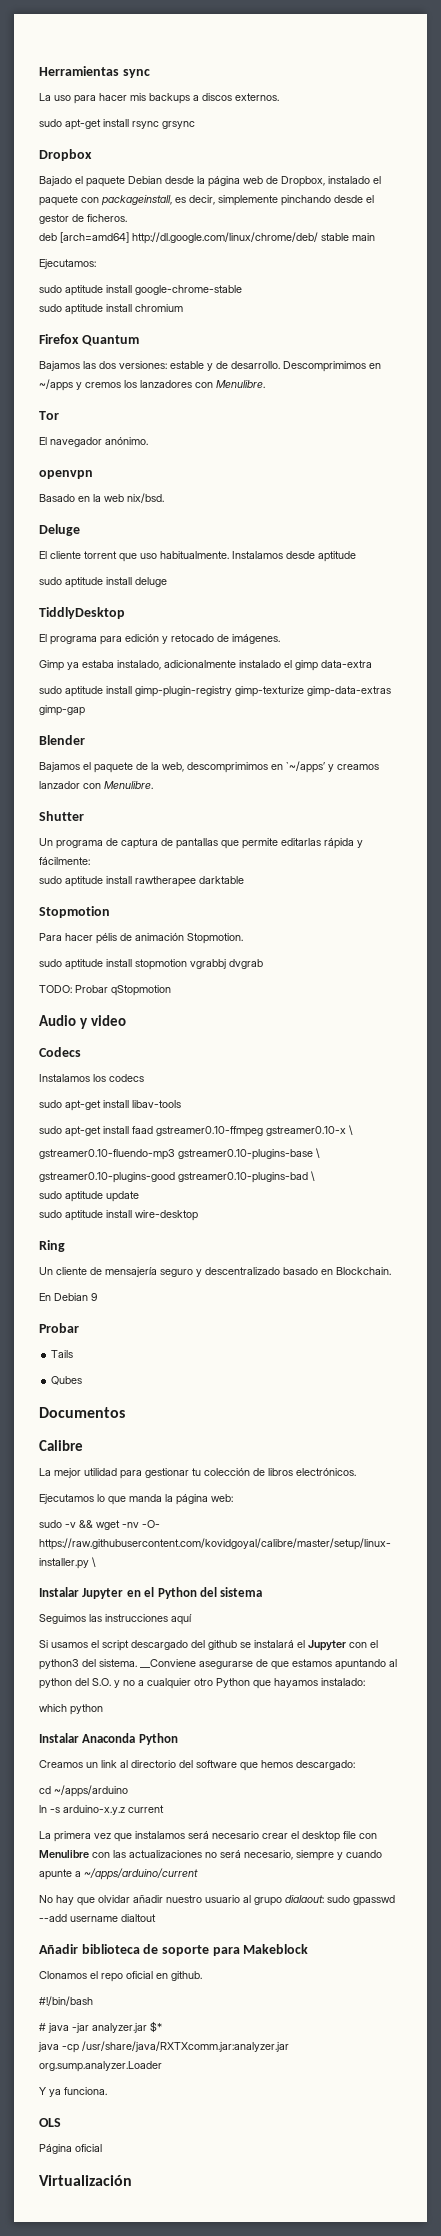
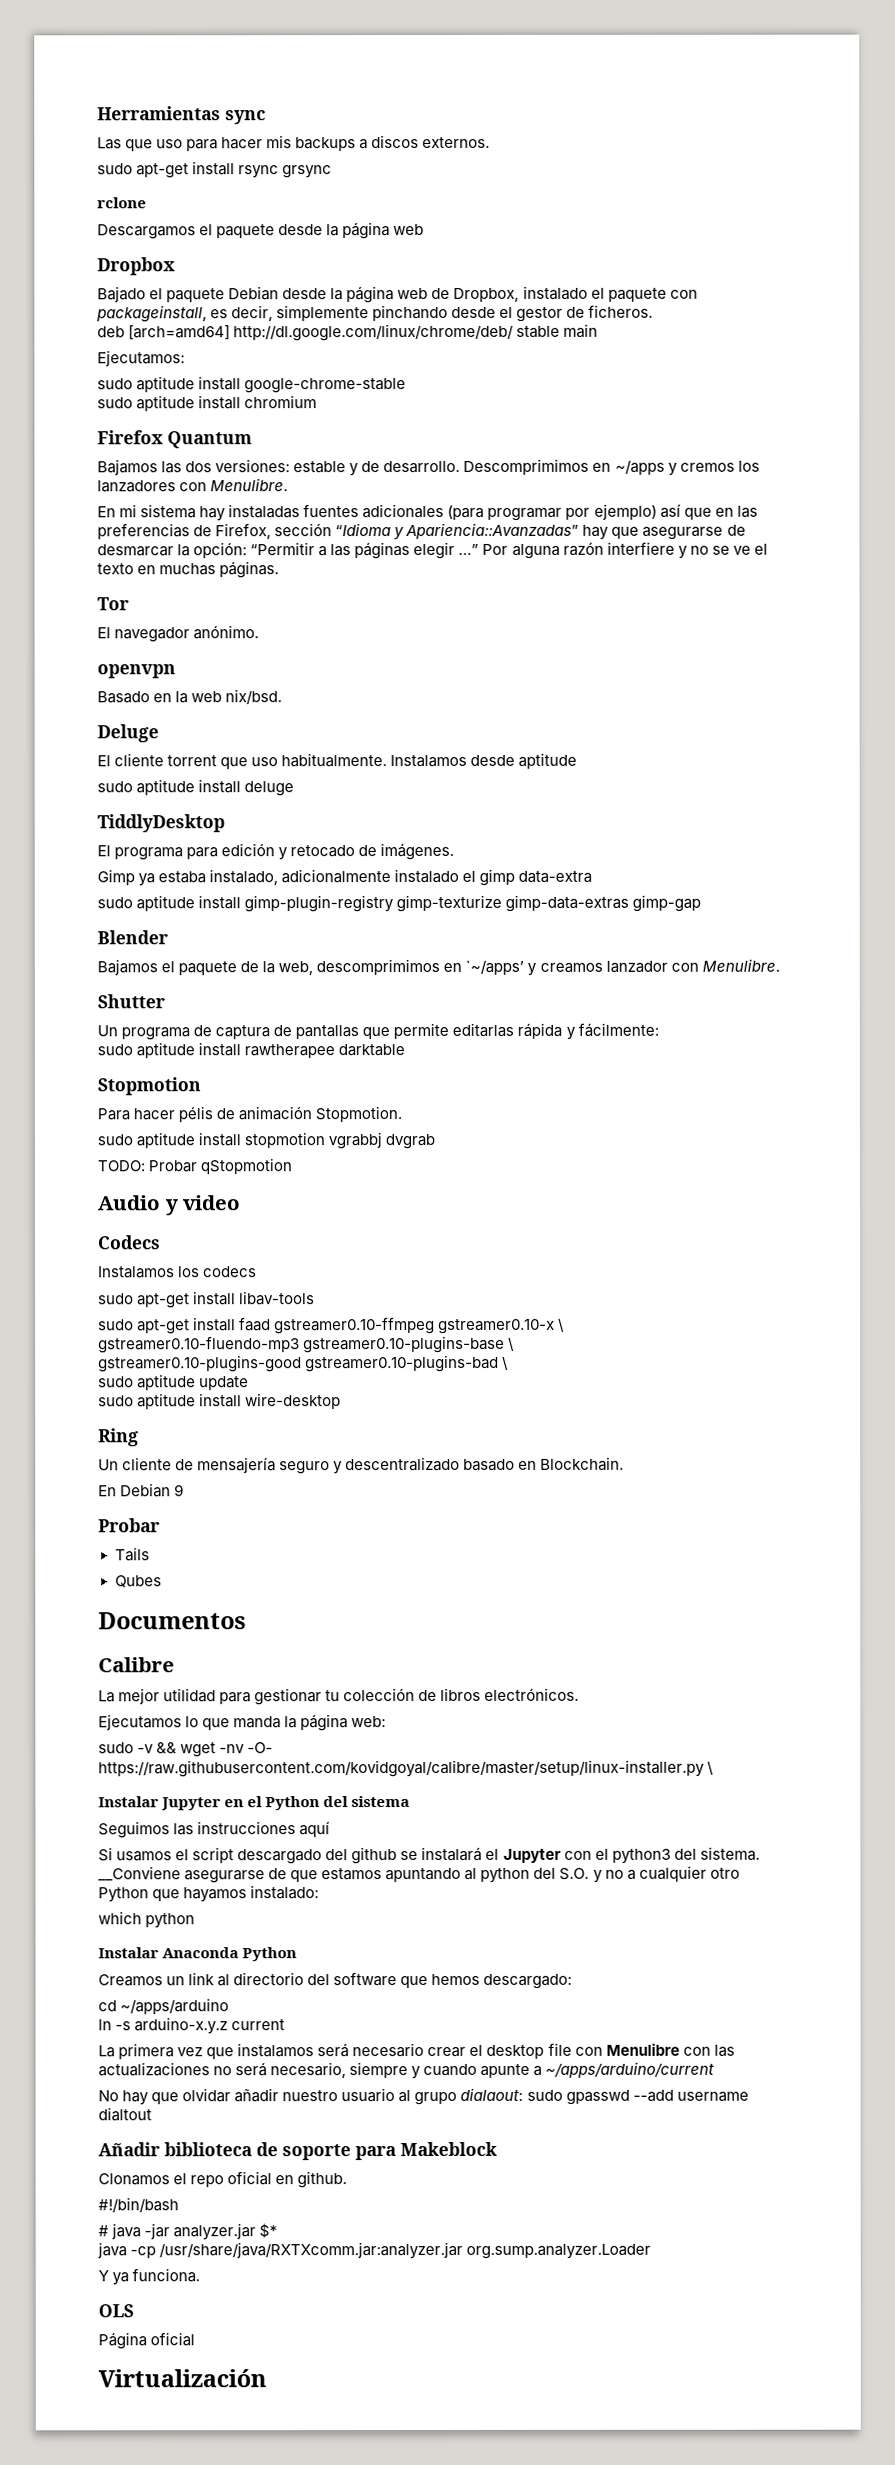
[39,93,51,101] La -> [97,137,154,152] Las que
(195, 125) none -> [97,197,147,209] [97,222,425,240] // rclone // Descargamos el paquete desde la página web
(265, 384) none -> [97,503,758,522] [97,522,746,541] [97,541,768,560] [97,561,280,579] // En mi sistema hay instaladas fuentes adicionales (para programar por ejemplo) así que en las preferencias de Firefox, sección “Idioma y Apariencia::Avanzadas” hay que asegurarse de desmarcar la opción: “Permitir a las páginas elegir …” Por alguna razón interfiere y no se ve el texto en muchas páginas.

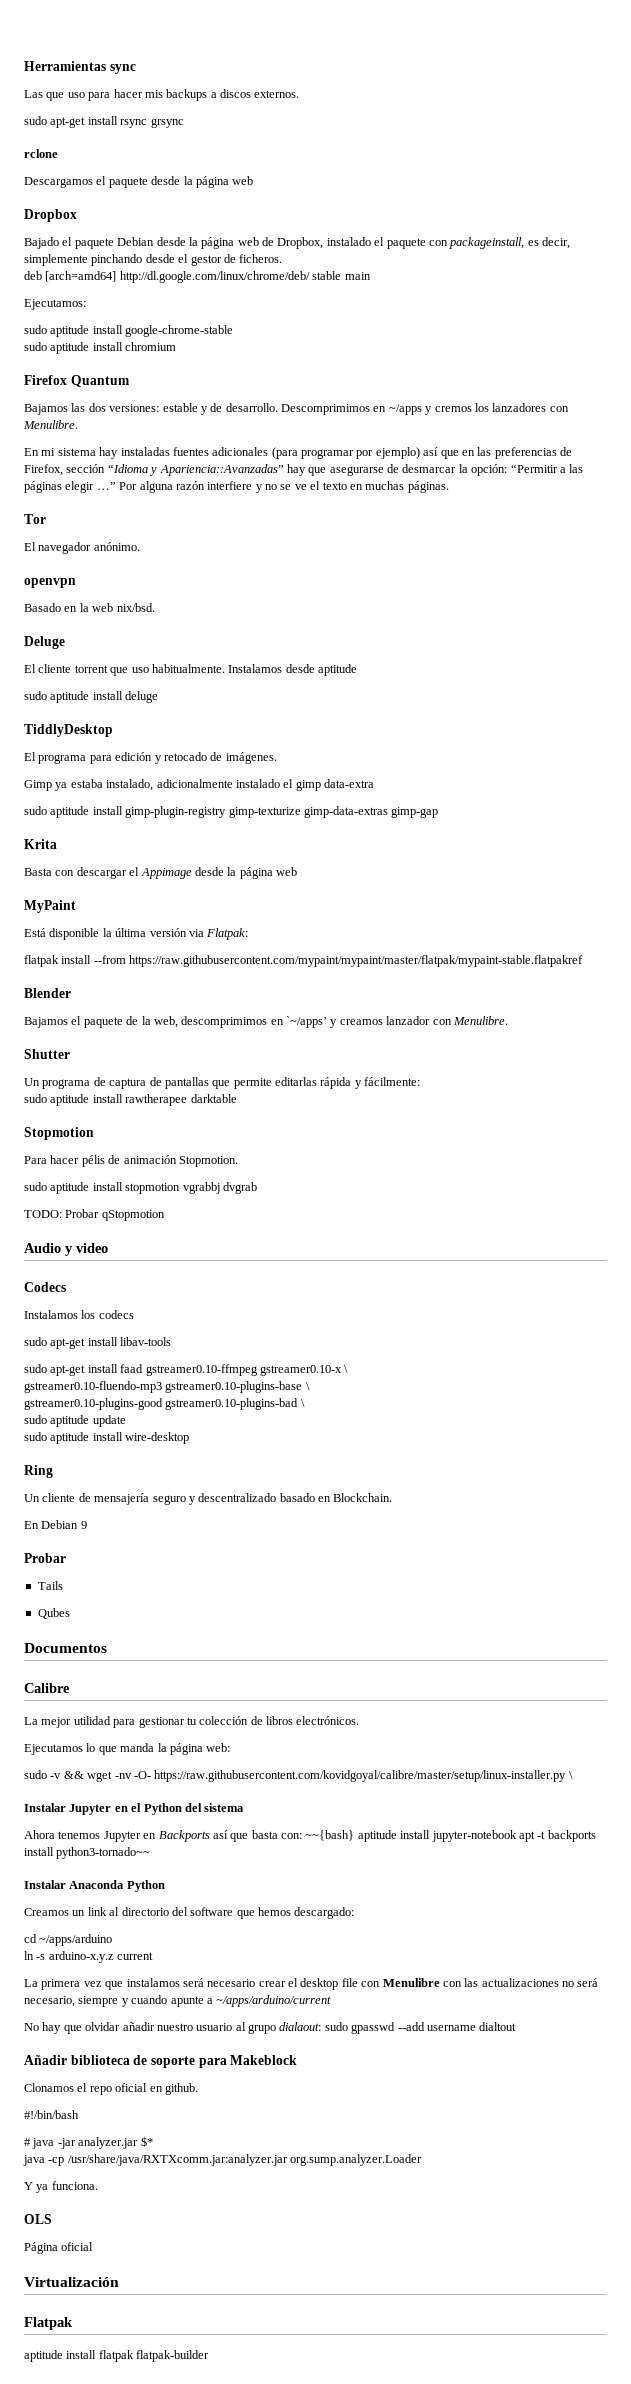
(702, 903) none -> [24,839,57,849] [24,867,297,879] [24,900,76,913] [24,928,249,940] [24,955,584,967] // Krita // Basta con descargar el Appimage desde la página web // MyPaint // Está disponible la última versión via Flatpak: // flatpak install --from https://raw.githubusercontent.com/mypaint/mypaint/master/flatpak/mypaint-stable.flatpakref
[98,1821,331,1839] [98,1846,760,1865] [98,1865,740,1884] [98,1885,320,1903] [98,1911,196,1929] Seguimos las instrucciones aquí // Si usamos el script descargado del github se instalará el Jupyter con el python3 del sistema. __Conviene asegurarse de que estamos apuntando al python del S.O. y no a cualquier otro Python que hayamos instalado: // which python -> [24,1830,596,1842] [24,1847,151,1859] Ahora tenemos Jupyter en Backports así que basta con: ~~{bash} aptitude install jupyter-notebook apt -t backports install python3-tornado~~
(267, 2378) none -> [24,2317,73,2330] [24,2350,210,2362] // Flatpak // aptitude install flatpak flatpak-builder

